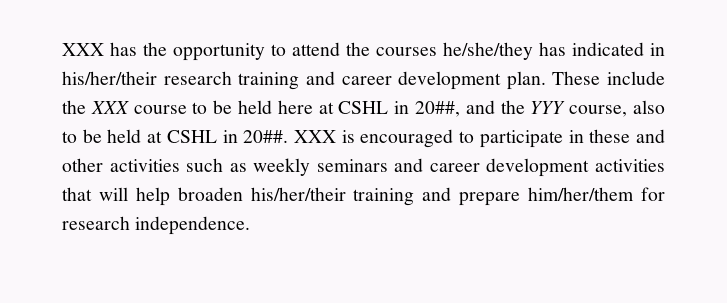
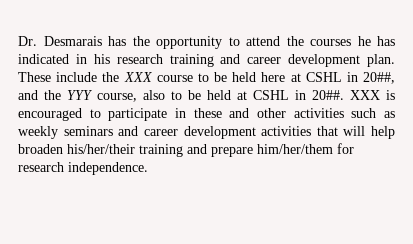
[62,43,104,56] XXX -> [18,36,102,46] Dr. Desmarais
[443,42,533,60] he/she/they -> [357,36,371,46] he
[62,71,157,85] his/her/their -> [93,54,110,64] his

